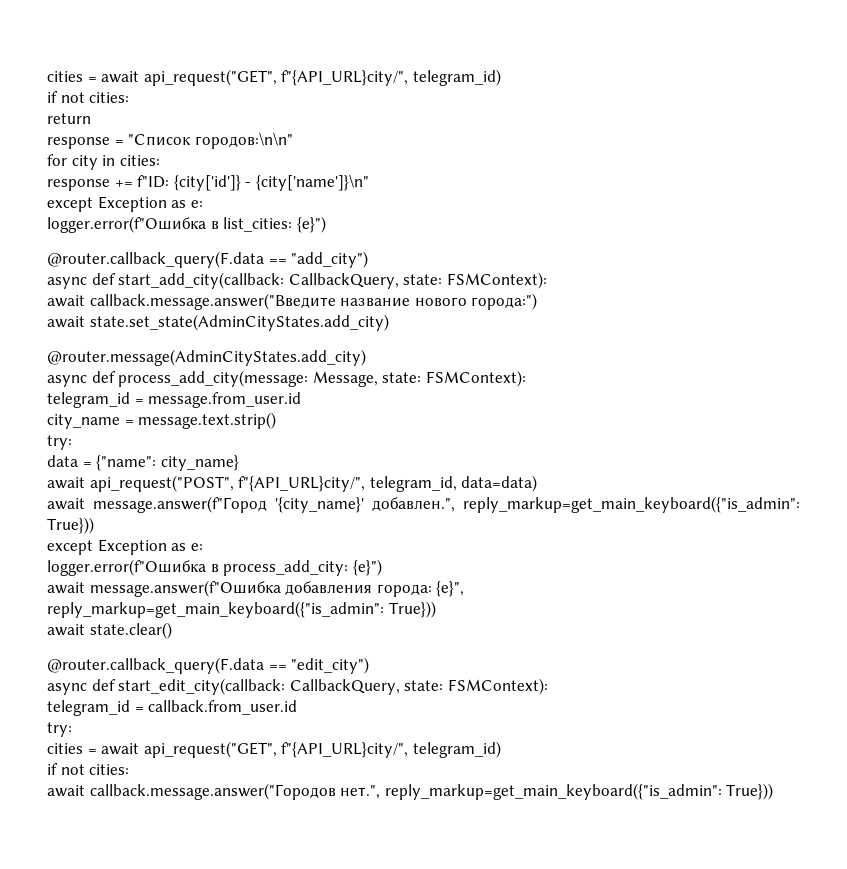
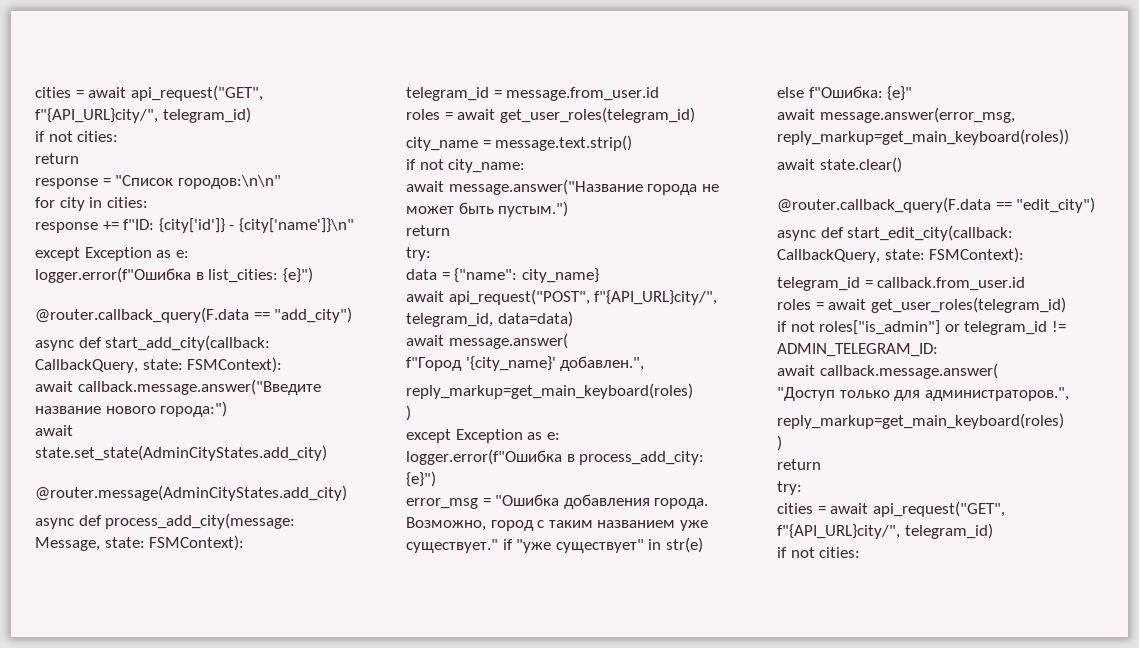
(302, 400) none -> [406,107,695,123] // roles = await get_user_roles(telegram_id)
(277, 420) none -> [406,159,526,173] [406,179,719,195] [406,201,569,217] [406,225,450,236] // if not city_name: // await message.answer("Название города не может быть пустым.") // return
[93,496,267,513] message.answer(f"Город -> [448,333,568,349] [406,357,462,371] message.answer( // f"Город
[463,496,800,513] [47,517,94,534] reply_markup=get_main_keyboard({"is_admin": True})) -> [406,383,693,399] [406,405,411,421] // reply_markup=get_main_keyboard(roles) // )
[47,580,465,597] [47,601,436,618] await message.answer(f"Ошибка добавления города: {e}", reply_markup=get_main_keyboard({"is_admin": True})) -> [406,494,709,509] [406,517,708,531] [406,537,703,553] [777,86,913,101] [777,107,1015,123] [777,129,1069,145] error_msg = "Ошибка добавления города. Возможно, город с таким названием уже существует." if "уже существует" in str(e) else f"Ошибка: {e}" // await message.answer(error_msg, reply_markup=get_main_keyboard(roles))
(298, 707) none -> [777,297,1066,313] [777,320,1066,335] [777,343,938,357] [777,363,998,379] [777,387,1069,401] [777,413,1064,429] [777,435,782,451] [777,459,821,470] // roles = await get_user_roles(telegram_id) // if not roles["is_admin"] or telegram_id != ADMIN_TELEGRAM_ID: // await callback.message.answer( // "Доступ только для администраторов.", // reply_markup=get_main_keyboard(roles) // ) // return
[47,783,774,800] // await callback.message.answer("Городов нет.", reply_markup=get_main_keyboard({"is_admin": True})) -> (861, 552) none

